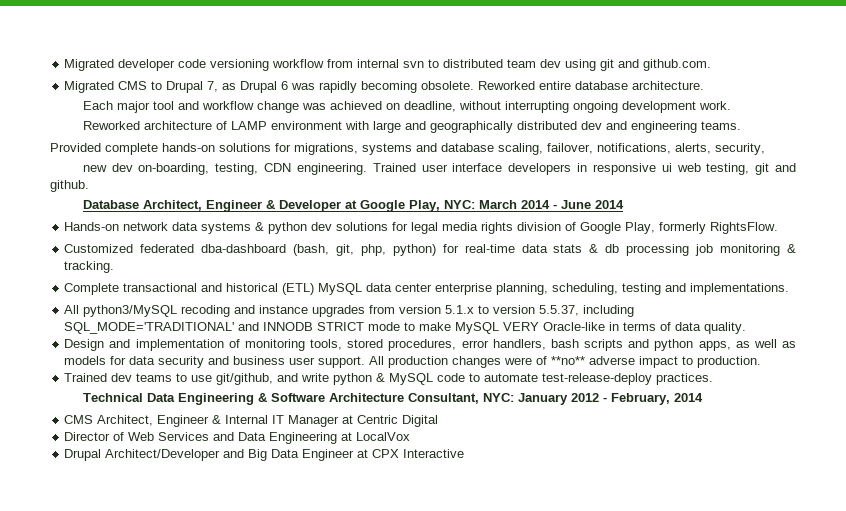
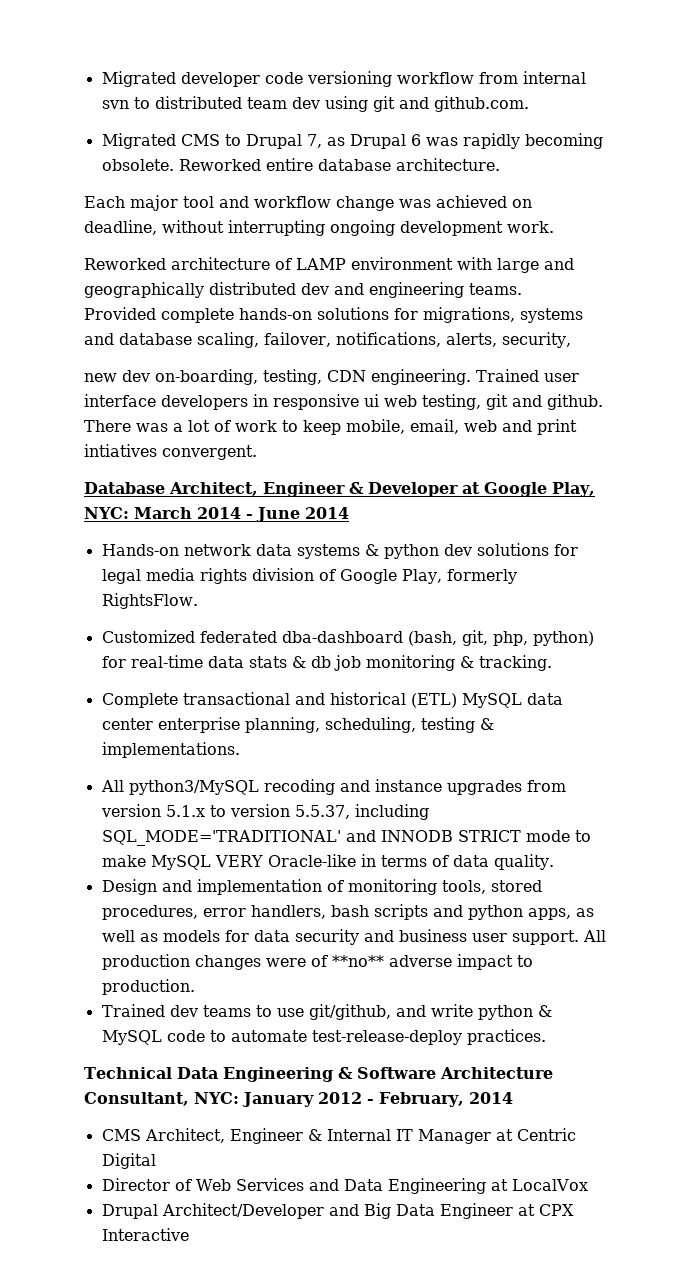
(89, 186) none -> [84,419,577,435] [84,444,257,460] There was a lot of work to keep mobile, email, web and print intiatives convergent.
[626,244,690,256] processing -> (331, 662) none
[665,283,687,292] and -> [479,718,494,730] &

